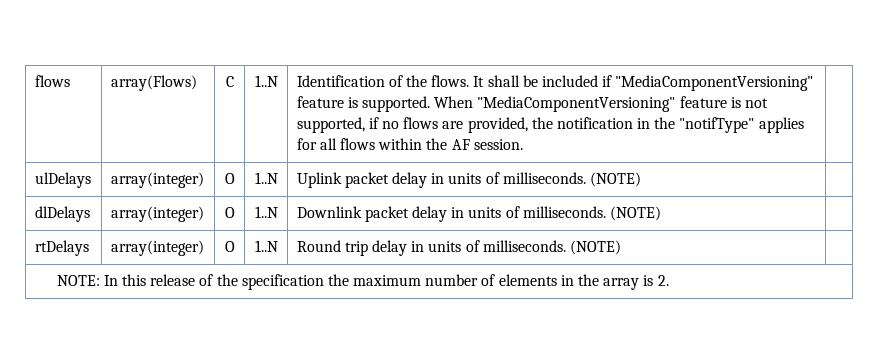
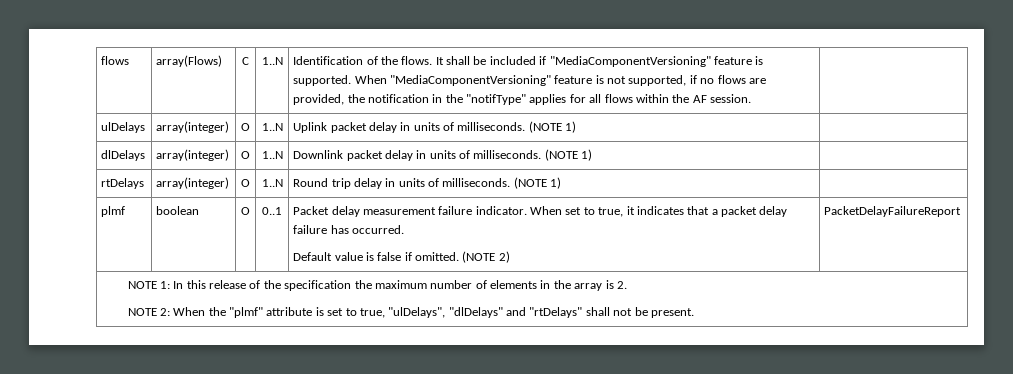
[589,172,641,187] (NOTE) -> [528,121,577,133] (NOTE 1)
[609,206,661,221] (NOTE) -> [544,149,593,161] (NOTE 1)
[569,240,621,255] [56,275,100,286] (NOTE) | // NOTE: -> [513,177,562,189] [101,206,126,217] [156,206,200,215] [241,207,250,215] [262,207,282,215] [293,206,788,217] [293,225,404,234] [293,251,510,263] [824,206,962,217] [127,281,170,289] (NOTE 1) | // plmf | boolean | O | 0..1 | Packet delay measurement failure indicator. When set to true, it indicates that a packet delay failure has occurred. // Default value is false if omitted. (NOTE 2) | PacketDelayFailureReport // NOTE 1:
(669, 280) none -> [127,307,694,318] // NOTE 2: When the "plmf" attribute is set to true, "ulDelays", "dlDelays" and "rtDelays" shall not be present.

